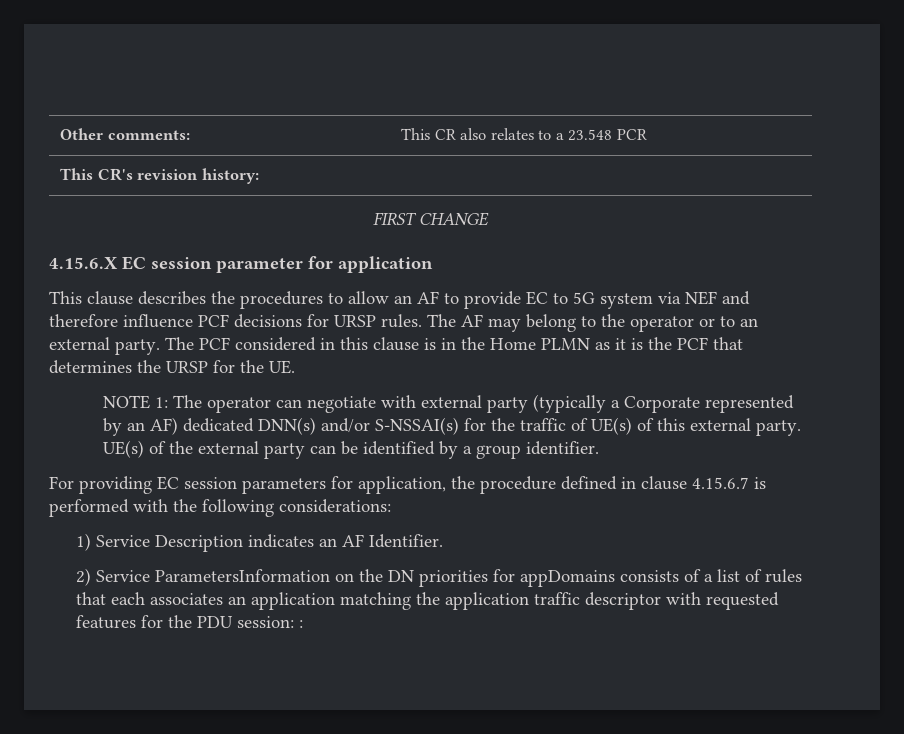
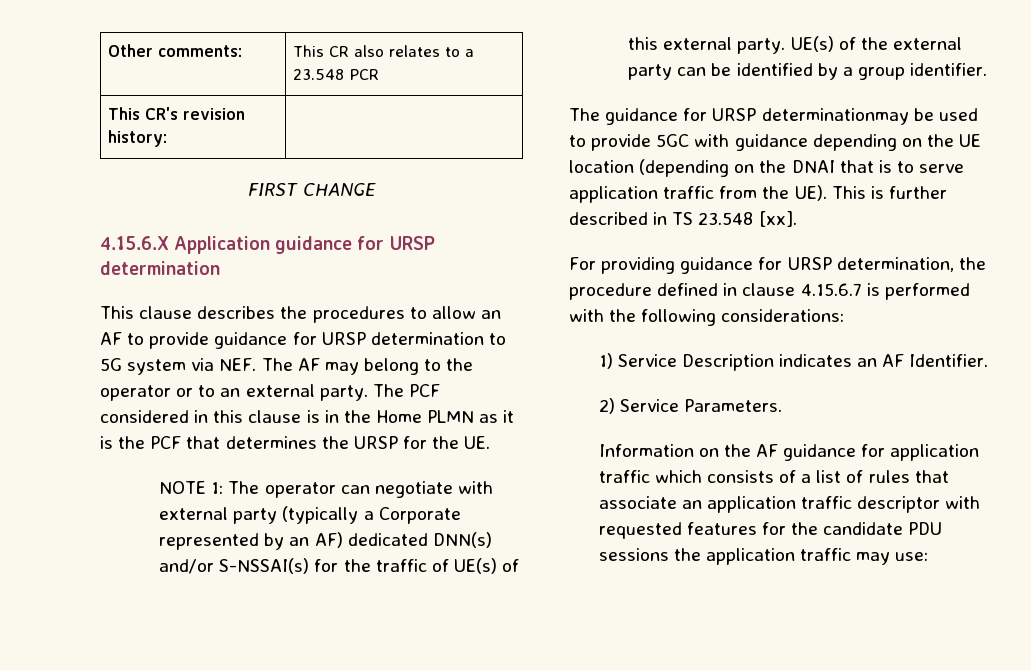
[122,256,433,273] EC session parameter for application -> [174,236,435,254] [100,261,220,275] Application guidance for URSP determination
[526,291,750,309] [49,314,422,328] EC to 5G system via NEF and therefore influence PCF decisions for URSP rules. -> [214,332,506,349] [100,358,257,375] guidance for URSP determination to 5G system via NEF.
[49,476,446,494] For providing EC session parameters for application, -> [569,108,978,125] [569,134,982,151] [569,159,965,177] [569,185,947,203] [569,211,797,227] [569,257,954,274] The guidance for URSP determinationmay be used to provide 5GC with guidance depending on the UE location (depending on the DNAI that is to serve application traffic from the UE). This is further described in TS 23.548 [xx]. // For providing guidance for URSP determination,
[154,569,615,587] ParametersInformation on the DN priorities for appDomains -> [683,399,782,412] [598,444,980,461] [598,470,702,483] Parameters. // Information on the AF guidance for application traffic which
[110,592,440,610] each associates an application matching the -> [598,496,702,509] associate an
[196,616,303,628] PDU session: : -> [823,522,943,535] [598,548,929,565] candidate PDU sessions the application traffic may use:

